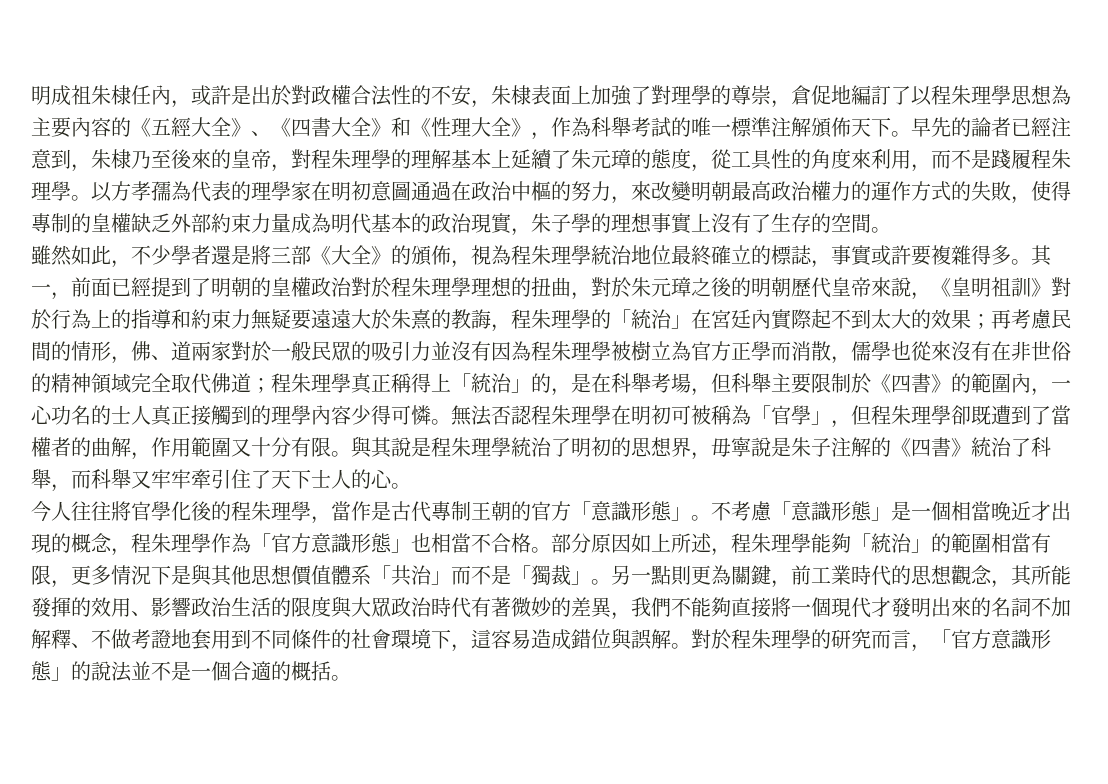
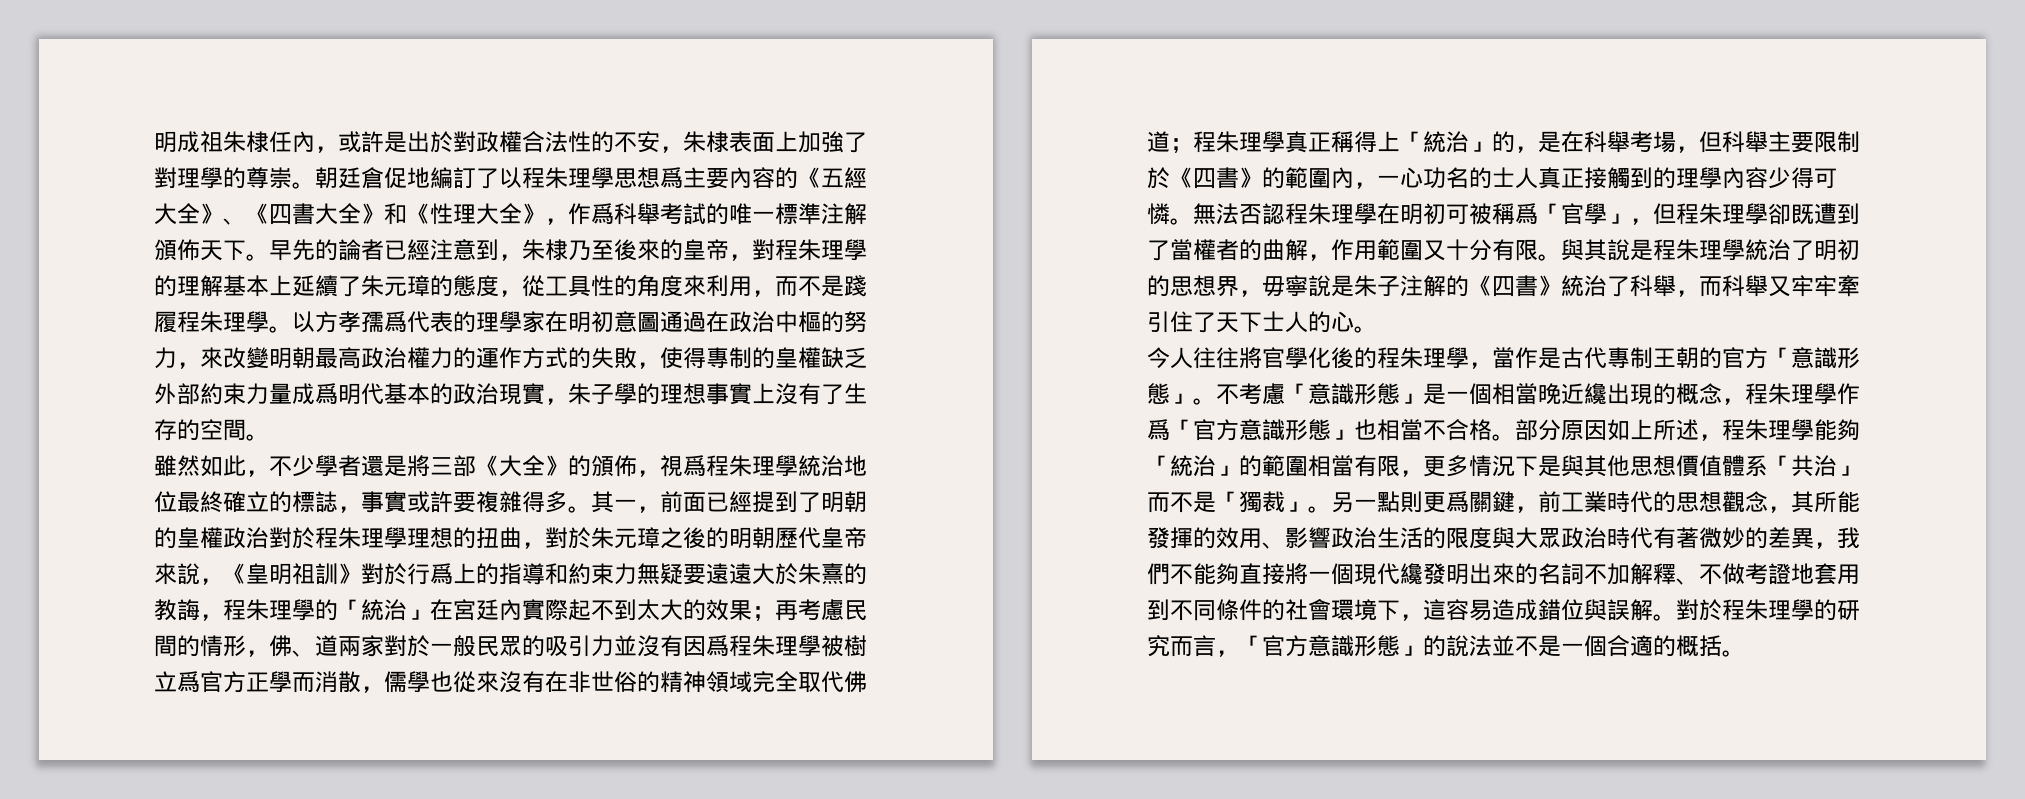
[771,100,791,108] ， -> [292,167,361,189] 。朝廷
[1051,85,1071,105] 為 -> [660,167,683,188] 爲
[571,117,591,137] 為 -> [591,203,614,224] 爲
[171,181,191,201] 為 -> [384,311,407,332] 爲
[311,213,331,233] 為 -> [315,383,338,404] 爲
[491,245,511,265] 為 -> [683,455,706,476] 爲
[71,309,91,329] 為 -> [430,563,453,584] 爲
[511,341,531,361] 為 -> [706,635,729,656] 爲
[671,341,691,361] 為 -> [177,671,200,692] 爲
[731,405,751,425] 為 -> [1515,203,1538,224] 爲
[1031,501,1051,521] 才 -> [1584,383,1607,405] 纔
[231,533,251,553] 為 -> [1147,419,1170,440] 爲
[711,565,731,585] 為 -> [1446,491,1469,512] 爲
[871,597,891,617] 才 -> [1400,563,1423,585] 纔

